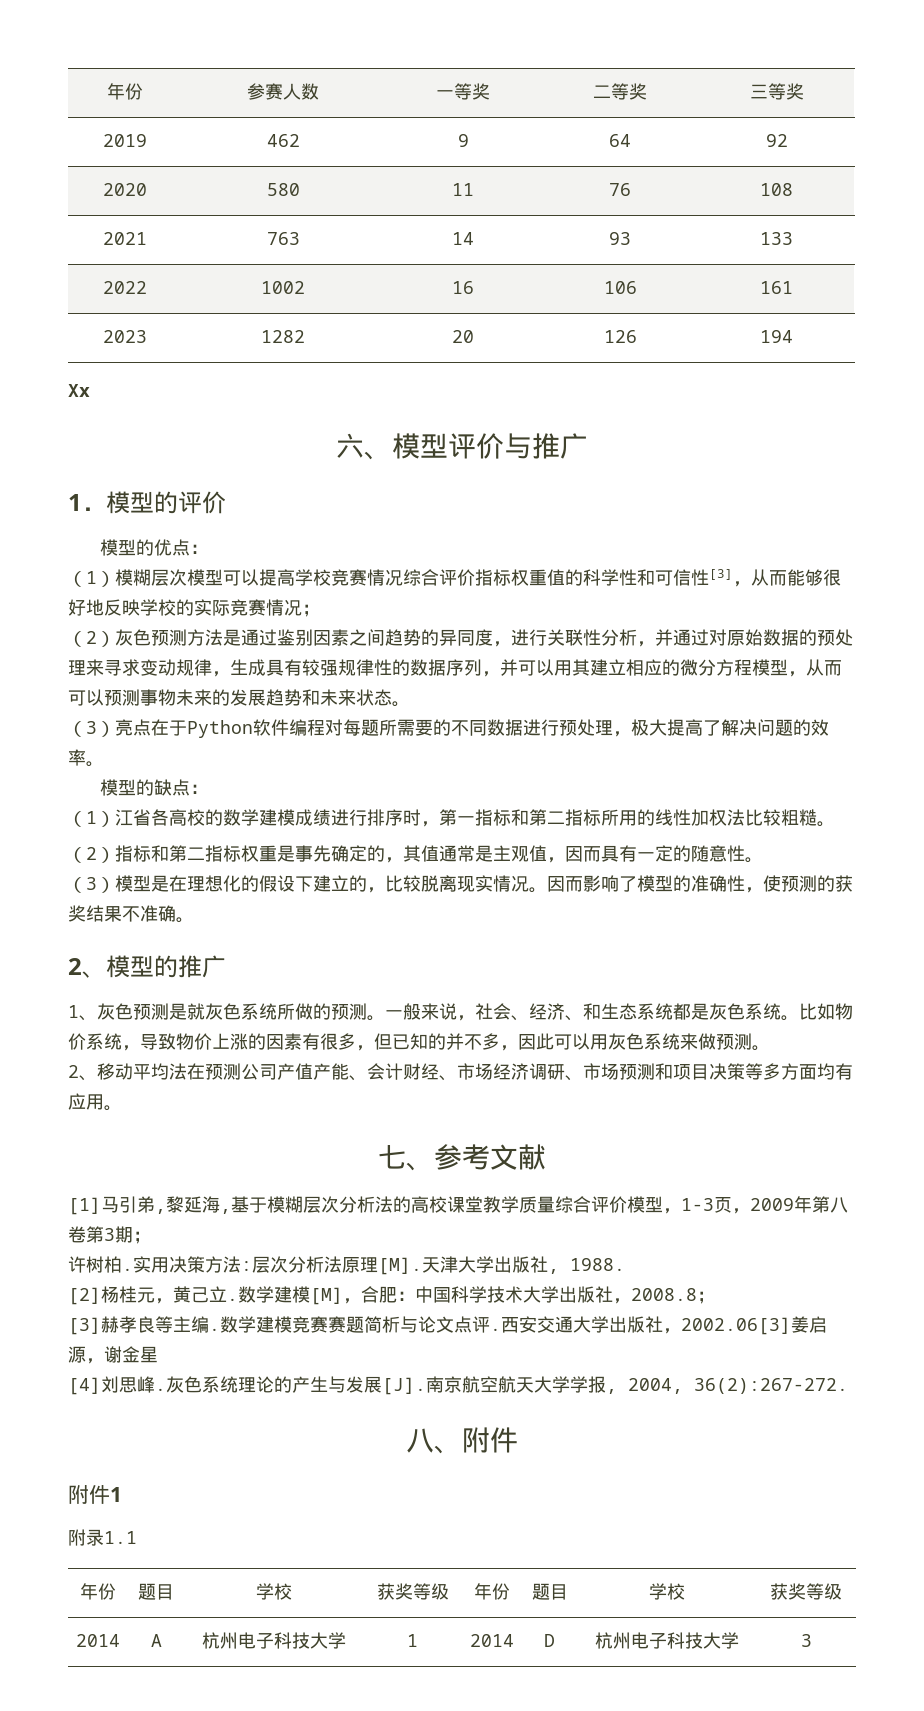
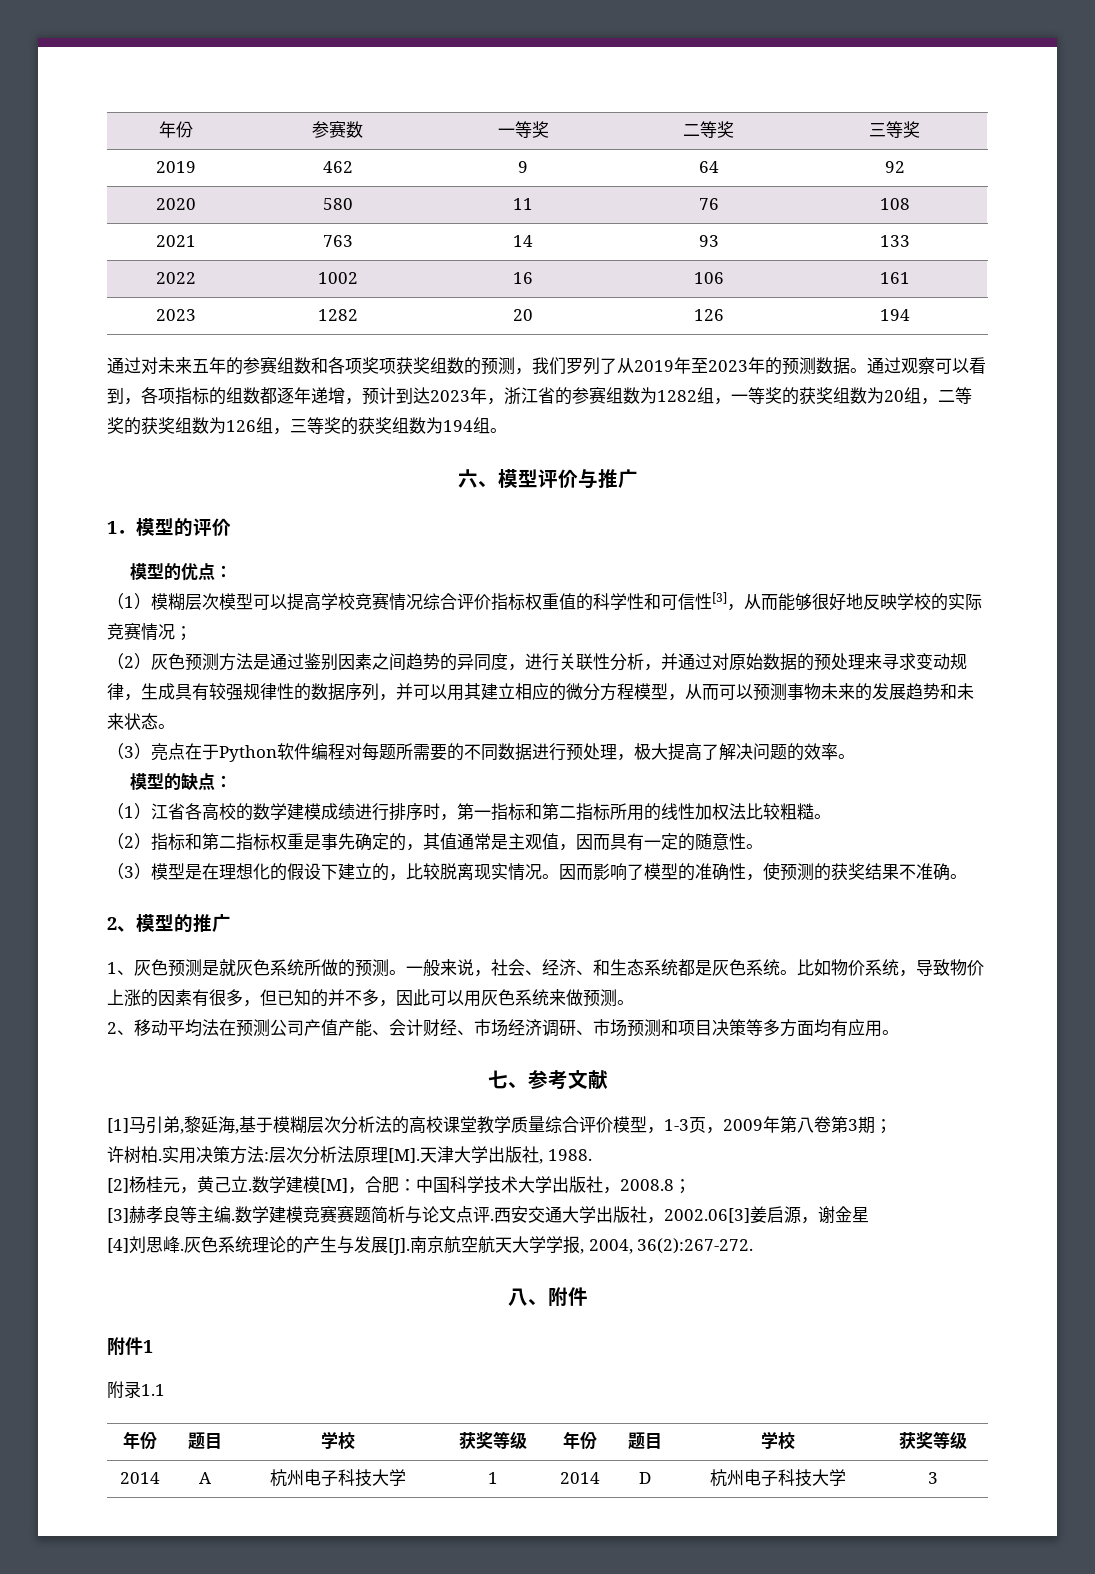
[283,83,301,100] 人 -> (346, 129) none
[68,384,90,397] Xx -> [107,356,986,375] [107,386,972,405] [107,417,507,435] 通过对未来五年的参赛组数和各项奖项获奖组数的预测，我们罗列了从2019年至2023年的预测数据。通过观察可以看到，各项指标的组数都逐年递增，预计到达2023年，浙江省的参赛组数为1282组，一等奖的获奖组数为20组，二等奖的获奖组数为126组，三等奖的获奖组数为194组。

